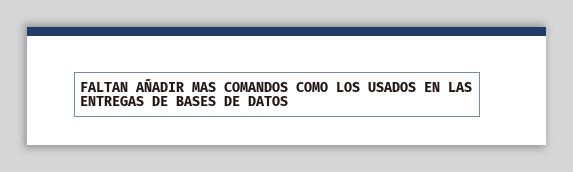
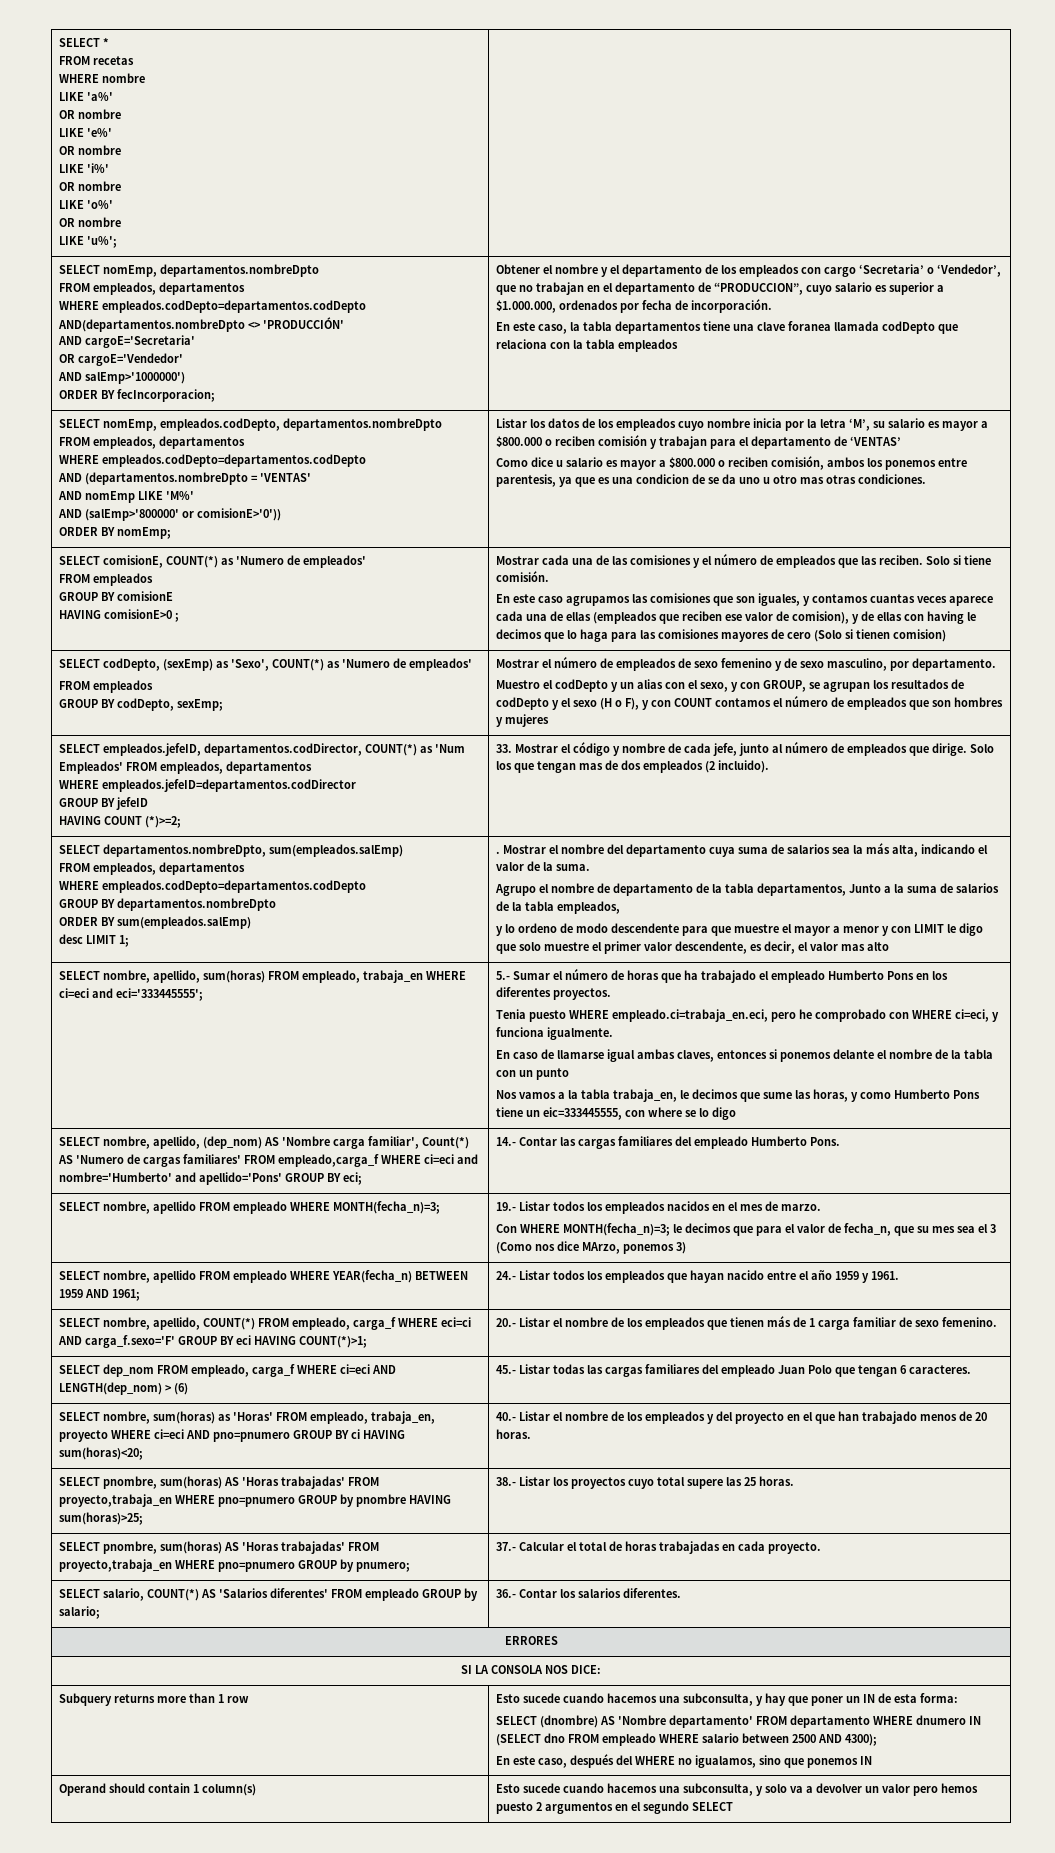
[79,79,472,92] [79,96,288,106] FALTAN AÑADIR MAS COMANDOS COMO LOS USADOS EN LAS ENTREGAS DE BASES DE DATOS -> [59,38,110,47] [59,56,135,65] [59,73,146,83] [59,92,114,101] [59,109,122,119] [59,128,113,137] [59,145,122,155] [59,163,110,173] [59,181,122,191] [59,200,114,209] [59,217,122,227] [59,236,118,248] [59,264,320,277] [59,282,246,295] [59,300,367,313] [58,317,345,332] [58,335,196,348] [59,353,184,366] [58,372,186,384] [59,389,216,402] [496,264,1001,277] [496,282,944,295] [496,299,773,313] [496,321,958,334] [496,339,679,352] [59,418,443,431] [59,436,246,449] [59,454,367,467] [58,472,312,485] [58,491,195,503] [58,508,282,521] [59,527,172,539] [496,418,988,431] [496,435,901,449] [496,456,967,470] [496,474,926,487] [59,555,366,568] [59,573,154,586] [59,591,174,601] [59,609,180,622] [496,554,991,568] [496,571,550,582] [496,593,993,606] [496,611,976,624] [496,629,946,642] [59,658,472,671] [59,680,154,693] [59,698,224,711] [496,657,996,671] [496,679,964,692] [496,696,1003,710] [496,714,550,727] [59,743,466,756] [59,761,313,774] [59,779,357,792] [59,797,149,810] [59,816,182,828] [496,742,994,756] [496,760,769,773] [59,844,404,857] [59,862,246,875] [59,880,367,893] [59,898,277,911] [59,916,252,929] [59,934,130,947] [496,843,988,857] [496,861,591,871] [495,883,999,896] [496,901,621,914] [496,923,983,936] [496,941,889,954] [59,970,466,983] [59,988,204,1001] [496,969,948,983] [496,987,612,1000] [496,1009,999,1022] [496,1027,614,1040] [496,1049,993,1062] [496,1068,570,1080] [496,1089,980,1102] [496,1107,736,1120] [59,1136,469,1149] [58,1154,478,1167] [59,1172,363,1185] [496,1136,840,1149] [59,1201,440,1214] [496,1201,821,1214] [496,1223,996,1236] [496,1241,687,1254] [59,1270,468,1283] [59,1289,141,1301] [496,1270,899,1283] [59,1317,471,1330] [58,1335,367,1348] [496,1316,997,1330] [59,1364,396,1377] [59,1382,189,1395] [496,1364,971,1377] [59,1411,435,1424] [59,1429,405,1442] [59,1447,144,1460] [496,1411,987,1424] [496,1429,532,1439] [59,1476,379,1489] [59,1494,451,1507] [59,1512,144,1525] [496,1476,794,1489] [59,1541,379,1554] [59,1559,411,1572] [496,1541,821,1554] [59,1588,478,1601] [59,1606,101,1619] [496,1588,682,1598] [504,1636,558,1645] [461,1665,601,1674] [59,1693,250,1706] [496,1693,958,1706] [496,1715,981,1728] [496,1733,877,1746] [496,1754,872,1768] [59,1783,257,1796] [496,1783,978,1796] [496,1801,733,1814] SELECT * // FROM recetas // WHERE nombre // LIKE 'a%' // OR nombre // LIKE 'e%' // OR nombre // LIKE 'i%' // OR nombre // LIKE 'o%' // OR nombre // LIKE 'u%'; | // SELECT nomEmp, departamentos.nombreDpto // FROM empleados, departamentos // WHERE empleados.codDepto=departamentos.codDepto AND(departamentos.nombreDpto <> 'PRODUCCIÓN' // AND cargoE='Secretaria' // OR cargoE='Vendedor' // AND salEmp>'1000000') // ORDER BY fecIncorporacion; | Obtener el nombre y el departamento de los empleados con cargo ‘Secretaria’ o ‘Vendedor’, que no trabajan en el departamento de “PRODUCCION”, cuyo salario es superior a $1.000.000, ordenados por fecha de incorporación. // En este caso, la tabla departamentos tiene una clave foranea llamada codDepto que relaciona con la tabla empleados // SELECT nomEmp, empleados.codDepto, departamentos.nombreDpto // FROM empleados, departamentos // WHERE empleados.codDepto=departamentos.codDepto // AND (departamentos.nombreDpto = 'VENTAS' // AND nomEmp LIKE 'M%' // AND (salEmp>'800000' or comisionE>'0')) // ORDER BY nomEmp; | Listar los datos de los empleados cuyo nombre inicia por la letra ‘M’, su salario es mayor a $800.000 o reciben comisión y trabajan para el departamento de ‘VENTAS’ // Como dice u salario es mayor a $800.000 o reciben comisión, ambos los ponemos entre parentesis, ya que es una condicion de se da uno u otro mas otras condiciones. // SELECT comisionE, COUNT(*) as 'Numero de empleados' // FROM empleados // GROUP BY comisionE // HAVING comisionE>0 ; | Mostrar cada una de las comisiones y el número de empleados que las reciben. Solo si tiene comisión. // En este caso agrupamos las comisiones que son iguales, y contamos cuantas veces aparece cada una de ellas (empleados que reciben ese valor de comision), y de ellas con having le decimos que lo haga para las comisiones mayores de cero (Solo si tienen comision) // SELECT codDepto, (sexEmp) as 'Sexo', COUNT(*) as 'Numero de empleados' // FROM empleados // GROUP BY codDepto, sexEmp; | Mostrar el número de empleados de sexo femenino y de sexo masculino, por departamento. // Muestro el codDepto y un alias con el sexo, y con GROUP, se agrupan los resultados de codDepto y el sexo (H o F), y con COUNT contamos el número de empleados que son hombres y mujeres // SELECT empleados.jefeID, departamentos.codDirector, COUNT(*) as 'Num Empleados' FROM empleados, departamentos // WHERE empleados.jefeID=departamentos.codDirector // GROUP BY jefeID // HAVING COUNT (*)>=2; | 33. Mostrar el código y nombre de cada jefe, junto al número de empleados que dirige. Solo los que tengan mas de dos empleados (2 incluido). // SELECT departamentos.nombreDpto, sum(empleados.salEmp) // FROM empleados, departamentos // WHERE empleados.codDepto=departamentos.codDepto // GROUP BY departamentos.nombreDpto // ORDER BY sum(empleados.salEmp) // desc LIMIT 1; | . Mostrar el nombre del departamento cuya suma de salarios sea la más alta, indicando el valor de la suma. // Agrupo el nombre de departamento de la tabla departamentos, Junto a la suma de salarios de la tabla empleados, // y lo ordeno de modo descendente para que muestre el mayor a menor y con LIMIT le digo que solo muestre el primer valor descendente, es decir, el valor mas alto // SELECT nombre, apellido, sum(horas) FROM empleado, trabaja_en WHERE ci=eci and eci='333445555'; | 5.- Sumar el número de horas que ha trabajado el empleado Humberto Pons en los diferentes proyectos. // Tenia puesto WHERE empleado.ci=trabaja_en.eci, pero he comprobado con WHERE ci=eci, y funciona igualmente. // En caso de llamarse igual ambas claves, entonces si ponemos delante el nombre de la tabla con un punto // Nos vamos a la tabla trabaja_en, le decimos que sume las horas, y como Humberto Pons tiene un eic=333445555, con where se lo digo // SELECT nombre, apellido, (dep_nom) AS 'Nombre carga familiar', Count(*) AS 'Numero de cargas familiares' FROM empleado,carga_f WHERE ci=eci and nombre='Humberto' and apellido='Pons' GROUP BY eci; | 14.- Contar las cargas familiares del empleado Humberto Pons. // SELECT nombre, apellido FROM empleado WHERE MONTH(fecha_n)=3; | 19.- Listar todos los empleados nacidos en el mes de marzo. // Con WHERE MONTH(fecha_n)=3; le decimos que para el valor de fecha_n, que su mes sea el 3 (Como nos dice MArzo, ponemos 3) // SELECT nombre, apellido FROM empleado WHERE YEAR(fecha_n) BETWEEN 1959 AND 1961; | 24.- Listar todos los empleados que hayan nacido entre el año 1959 y 1961. // SELECT nombre, apellido, COUNT(*) FROM empleado, carga_f WHERE eci=ci AND carga_f.sexo='F' GROUP BY eci HAVING COUNT(*)>1; | 20.- Listar el nombre de los empleados que tienen más de 1 carga familiar de sexo femenino. // SELECT dep_nom FROM empleado, carga_f WHERE ci=eci AND LENGTH(dep_nom) > (6) | 45.- Listar todas las cargas familiares del empleado Juan Polo que tengan 6 caracteres. // SELECT nombre, sum(horas) as 'Horas' FROM empleado, trabaja_en, proyecto WHERE ci=eci AND pno=pnumero GROUP BY ci HAVING sum(horas)<20; | 40.- Listar el nombre de los empleados y del proyecto en el que han trabajado menos de 20 horas. // SELECT pnombre, sum(horas) AS 'Horas trabajadas' FROM proyecto,trabaja_en WHERE pno=pnumero GROUP by pnombre HAVING sum(horas)>25; | 38.- Listar los proyectos cuyo total supere las 25 horas. // SELECT pnombre, sum(horas) AS 'Horas trabajadas' FROM proyecto,trabaja_en WHERE pno=pnumero GROUP by pnumero; | 37.- Calcular el total de horas trabajadas en cada proyecto. // SELECT salario, COUNT(*) AS 'Salarios diferentes' FROM empleado GROUP by salario; | 36.- Contar los salarios diferentes. // ERRORES // SI LA CONSOLA NOS DICE: // Subquery returns more than 1 row | Esto sucede cuando hacemos una subconsulta, y hay que poner un IN de esta forma: // SELECT (dnombre) AS 'Nombre departamento' FROM departamento WHERE dnumero IN (SELECT dno FROM empleado WHERE salario between 2500 AND 4300); // En este caso, después del WHERE no igualamos, sino que ponemos IN // Operand should contain 1 column(s) | Esto sucede cuando hacemos una subconsulta, y solo va a devolver un valor pero hemos puesto 2 argumentos en el segundo SELECT

